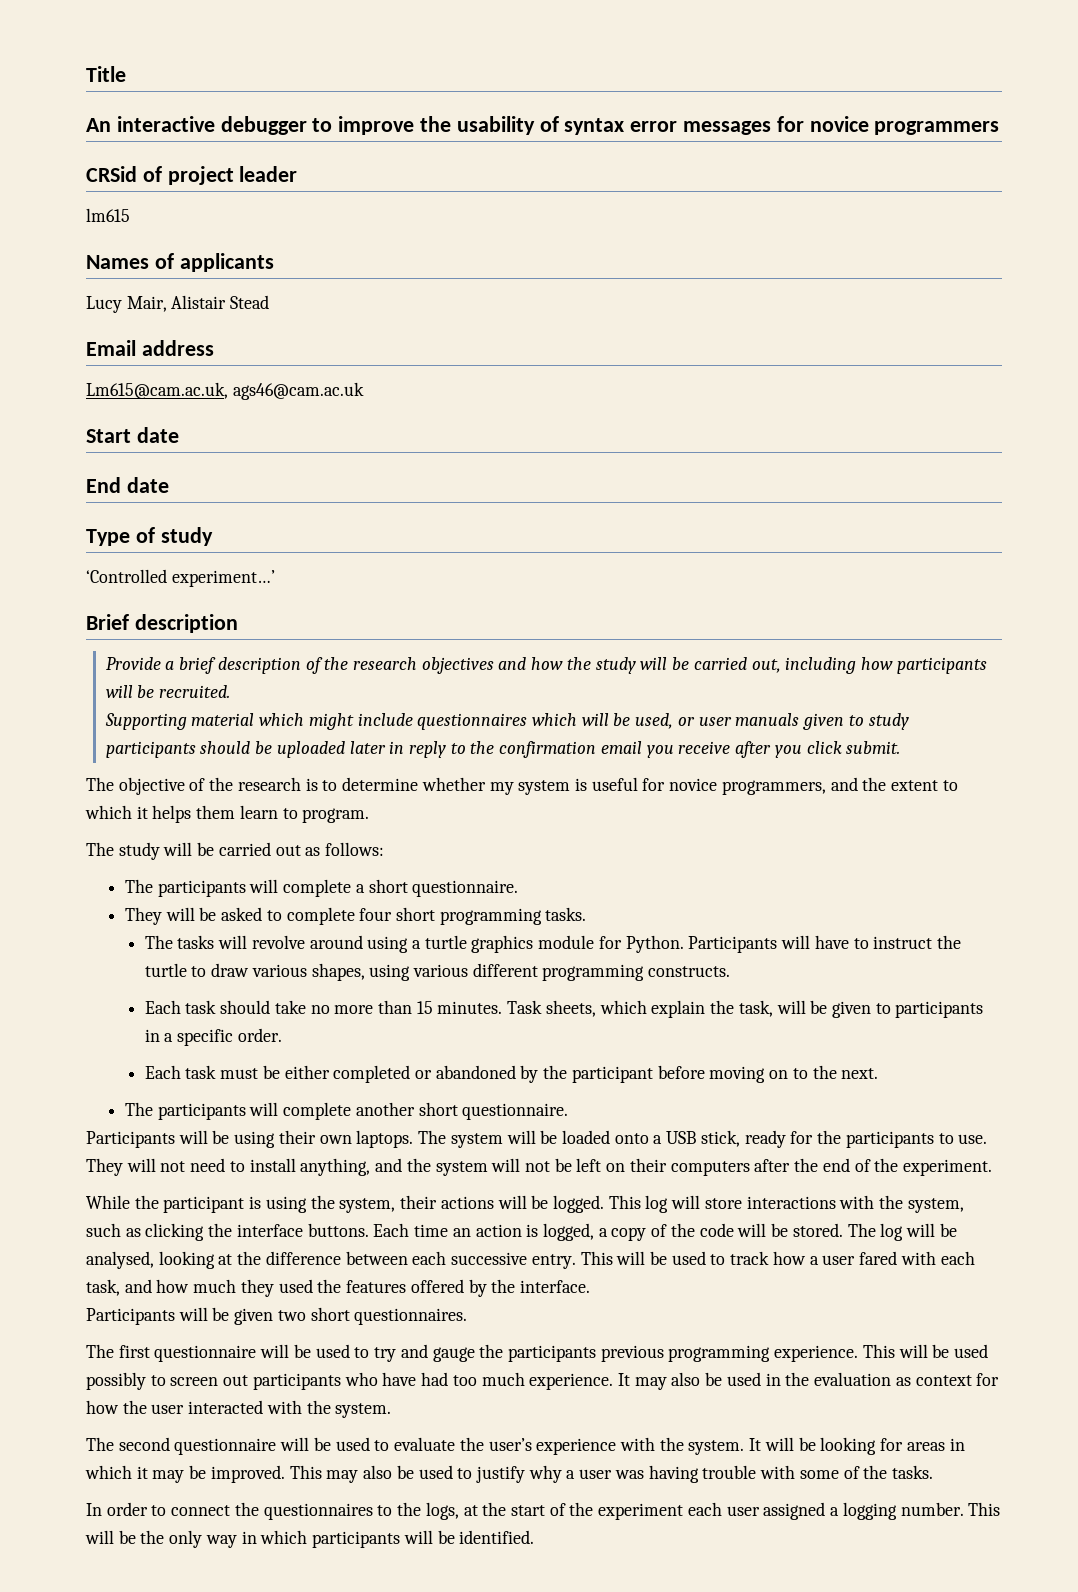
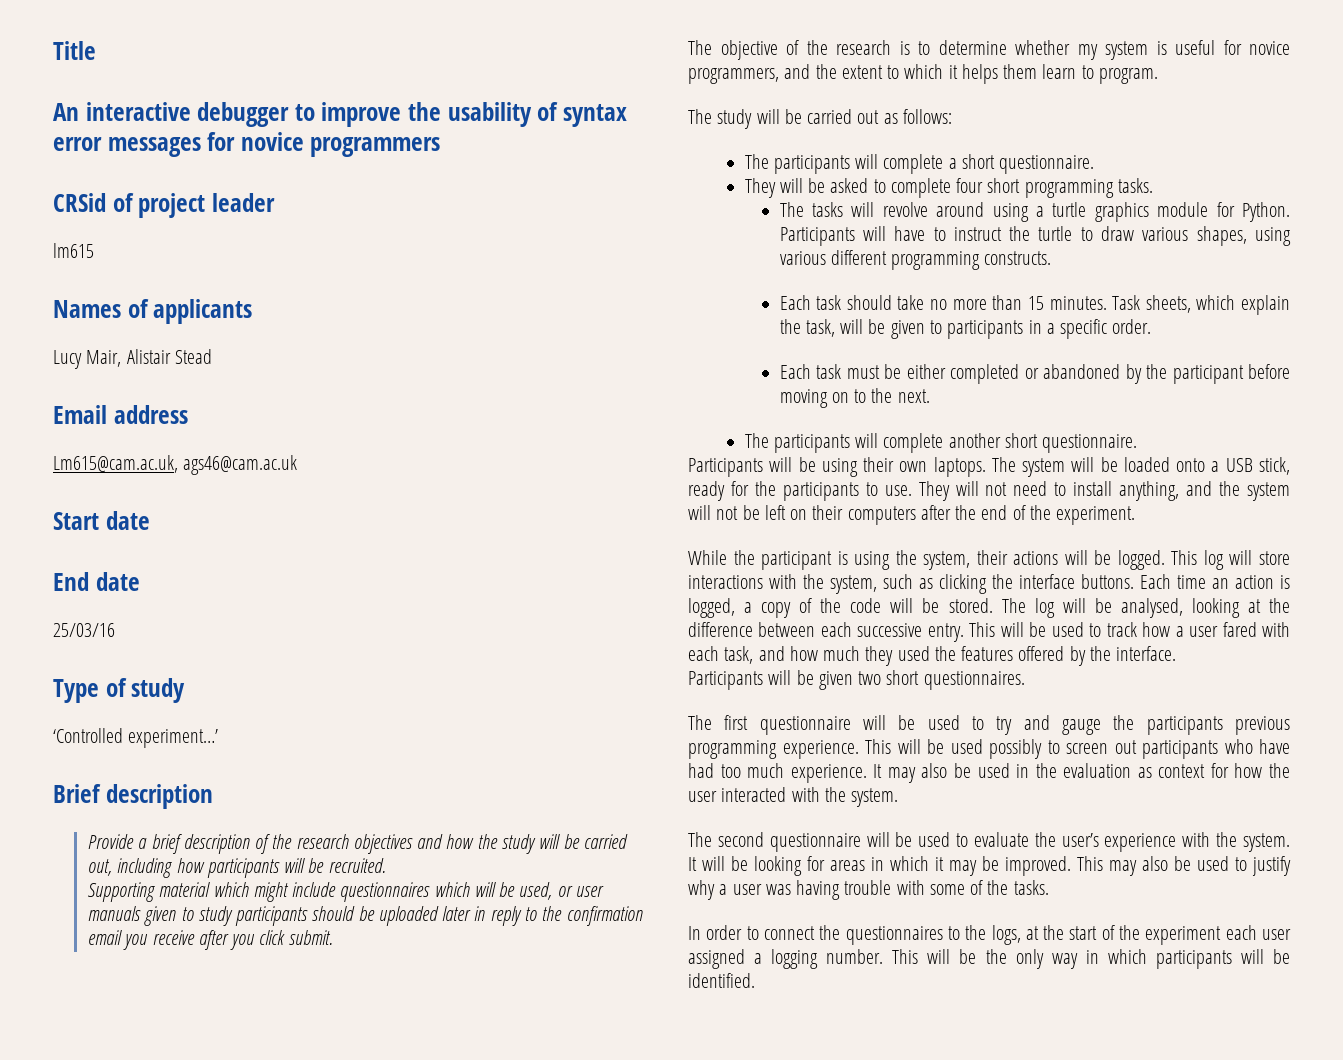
(169, 485) none -> [53,623,115,637] // 25/03/16

